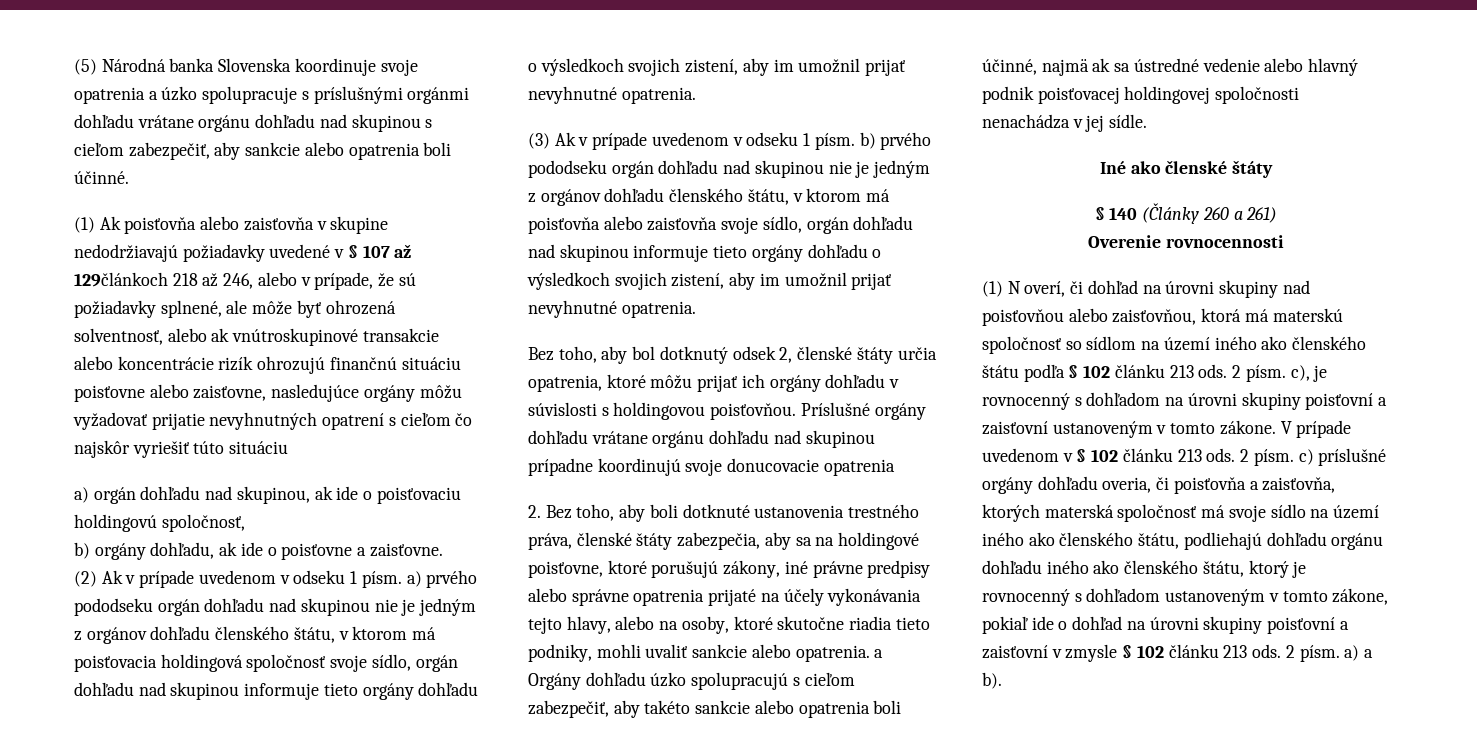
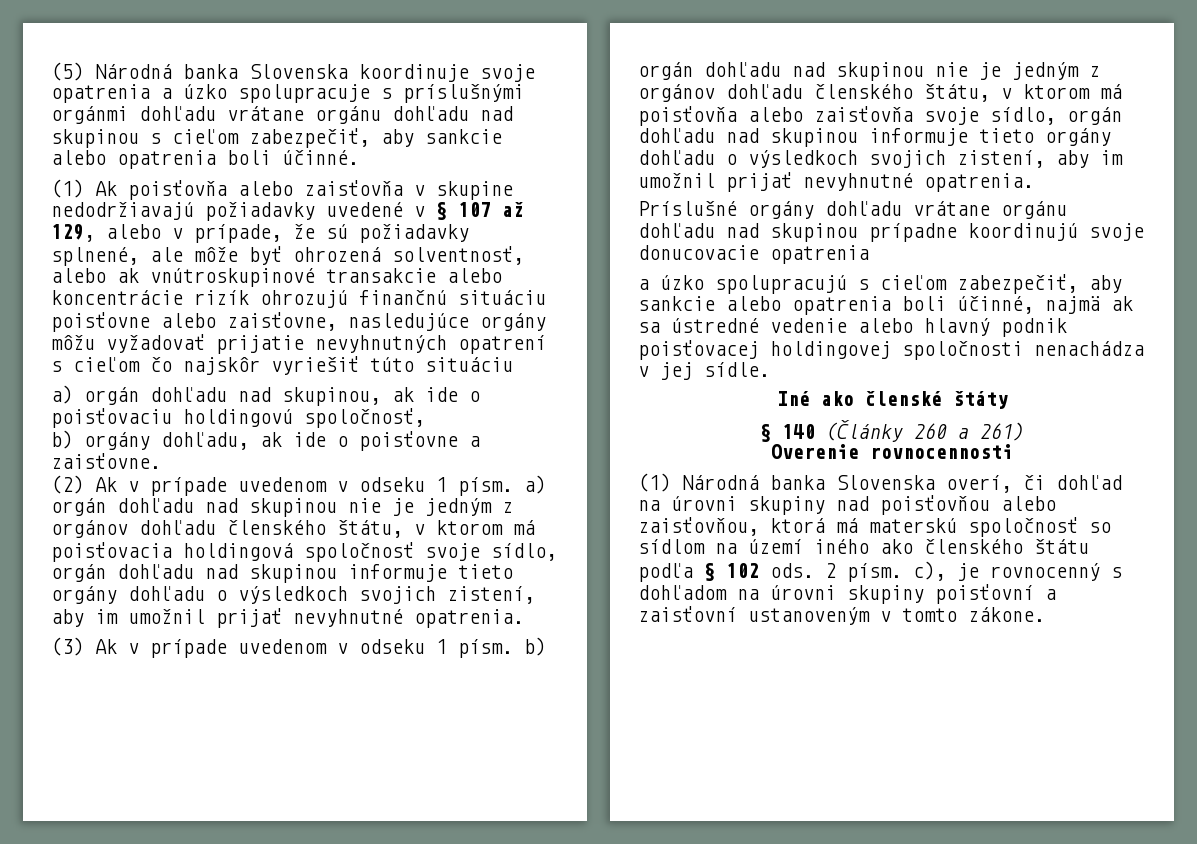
[74,272,254,289] 129článkoch 218 až 246, -> [51,224,95,242] 129,
[426,570,478,588] [74,598,153,616] prvého pododseku -> (546, 484) none
[880,132,932,150] [528,160,607,178] prvého pododseku -> (546, 646) none
[528,346,937,364] [528,374,900,392] [528,402,797,420] Bez toho, aby bol dotknutý odsek 2, členské štáty určia opatrenia, ktoré môžu prijať ich orgány dohľadu v súvislosti s holdingovou poisťovňou. -> (1034, 182) none
[528,504,920,522] [528,532,920,550] [528,560,931,578] [528,588,922,606] [528,616,930,634] [528,644,884,662] [528,672,646,690] 2. Bez toho, aby boli dotknuté ustanovenia trestného práva, členské štáty zabezpečia, aby sa na holdingové poisťovne, ktoré porušujú zákony, iné právne predpisy alebo správne opatrenia prijaté na účely vykonávania tejto hlavy, alebo na osoby, ktoré skutočne riadia tieto podniky, mohli uvaliť sankcie alebo opatrenia. a Orgány dohľadu -> [638,279,649,290] a
[644,700,691,714] takéto -> (1122, 284) none
[1007,281,1021,294] N -> [682,475,935,490] Národná banka Slovenska
[1114,364,1194,378] článku 213 -> (759, 570) none
[1280,420,1352,438] [982,448,1387,466] [982,476,1336,494] [982,504,1380,522] [982,532,1384,550] [982,560,1307,578] [982,588,1389,606] [982,616,1349,634] [982,644,1373,662] [982,672,1002,689] V prípade uvedenom v § 102 článku 213 ods. 2 písm. c) príslušné orgány dohľadu overia, či poisťovňa a zaisťovňa, ktorých materská spoločnosť má svoje sídlo na území iného ako členského štátu, podliehajú dohľadu orgánu dohľadu iného ako členského štátu, ktorý je rovnocenný s dohľadom ustanoveným v tomto zákone, pokiaľ ide o dohľad na úrovni skupiny poisťovní a zaisťovní v zmysle § 102 článku 213 ods. 2 písm. a) a b). -> (1045, 614) none

